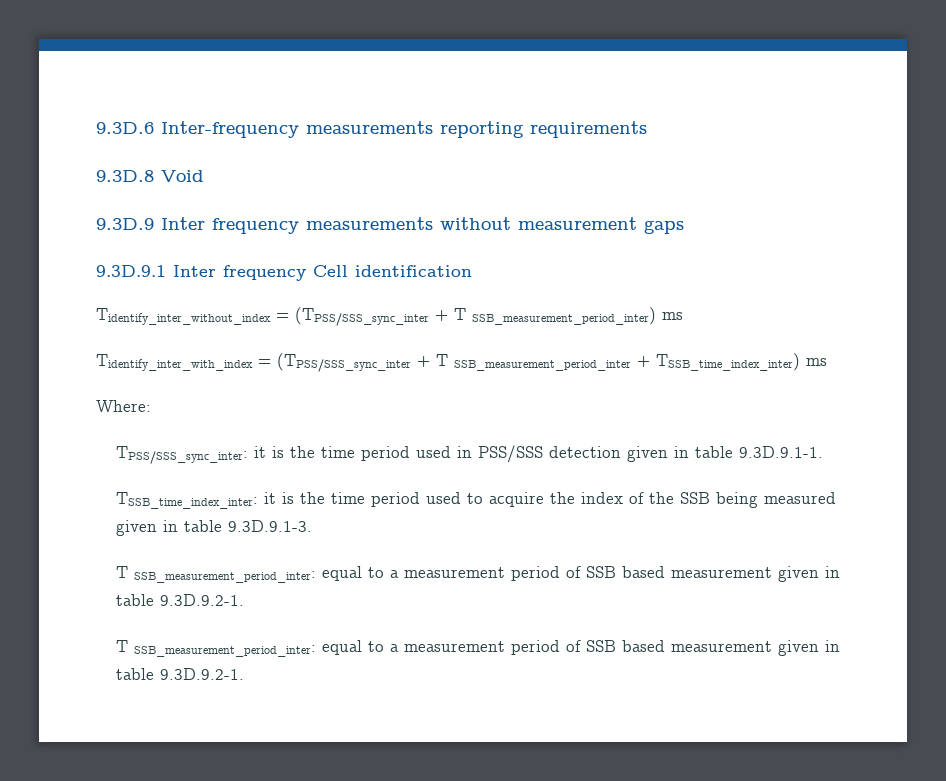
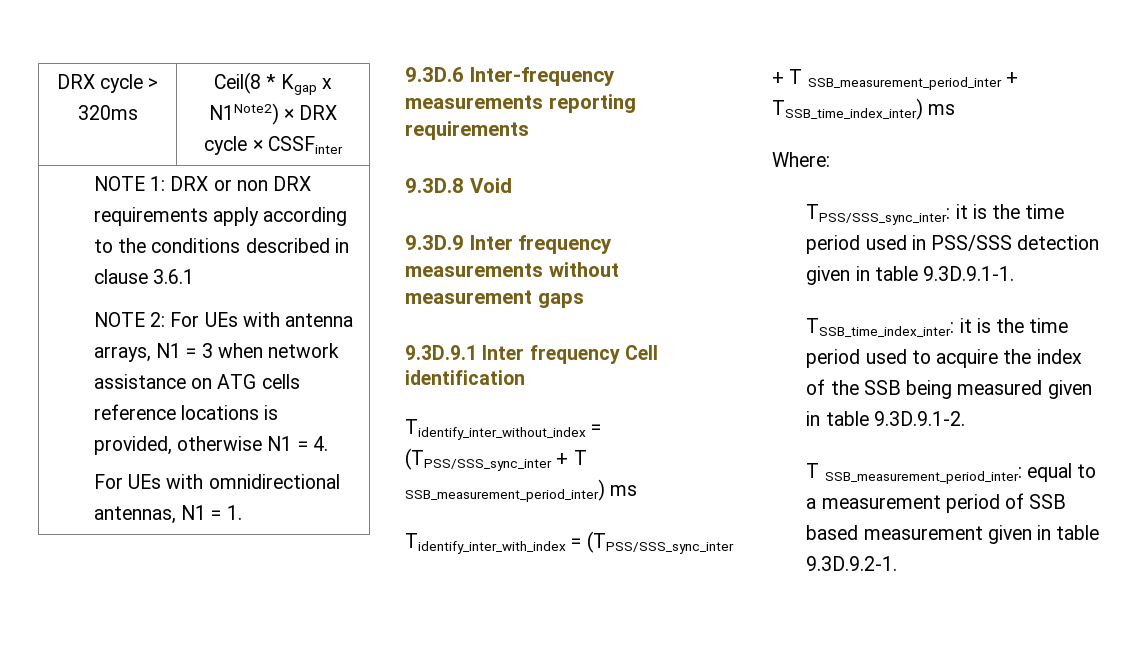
(96, 128) none -> [56,74,159,93] [77,105,138,120] [214,72,332,95] [208,103,338,125] [204,136,343,155] [93,176,312,191] [93,207,348,226] [93,238,349,253] [93,269,195,284] [93,312,354,327] [93,343,340,362] [93,374,300,389] [93,404,279,420] [93,436,328,455] [93,474,340,489] [93,505,242,524] DRX cycle > 320ms | Ceil(8 * Kgap x N1Note2) × DRX cycle × CSSFinter // NOTE 1: DRX or non DRX requirements apply according to the conditions described in clause 3.6.1 // NOTE 2: For UEs with antenna arrays, N1 = 3 when network assistance on ATG cells reference locations is provided, otherwise N1 = 4. // For UEs with omnidirectional antennas, N1 = 1. //
[228,520,313,532] 9.3D.9.1-3. -> [873,411,965,426] 9.3D.9.1-2.
[116,640,841,657] [116,668,245,680] // T SSB_measurement_period_inter: equal to a measurement period of SSB based measurement given in table 9.3D.9.2-1. -> (898, 563) none

